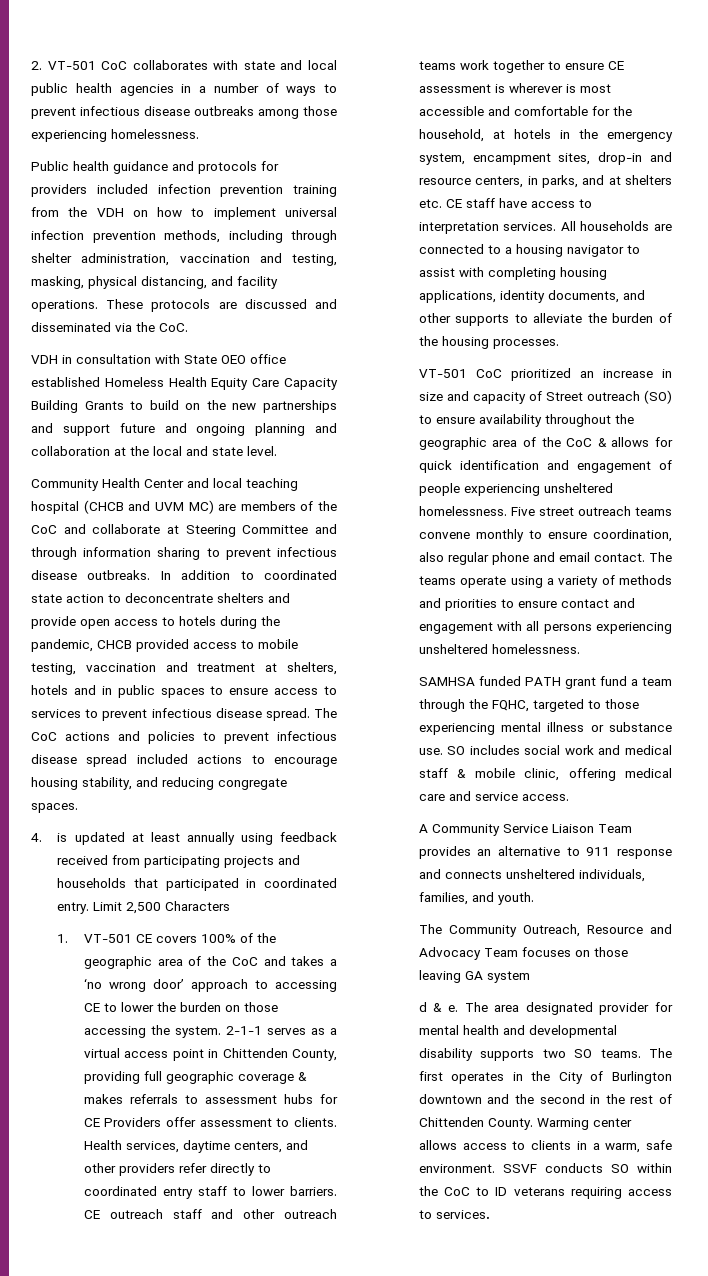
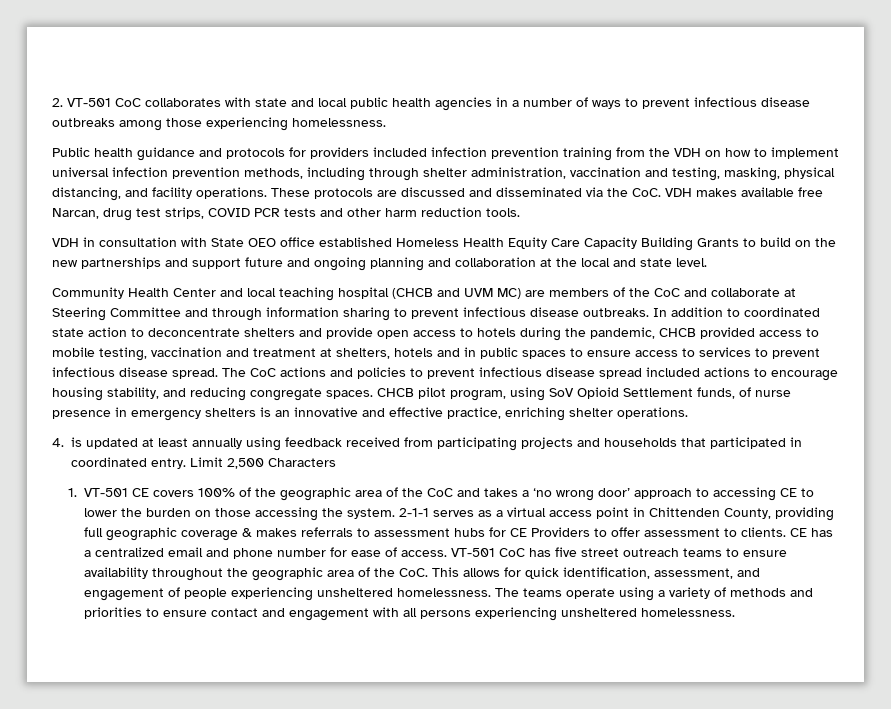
(188, 327) none -> [665,187,823,197] [52,207,520,221] VDH makes available free Narcan, drug test strips, COVID PCR tests and other harm reduction tools.
(78, 808) none -> [377,387,791,401] [52,407,688,421] CHCB pilot program, using SoV Opioid Settlement funds, of nurse presence in emergency shelters is an innovative and effective practice, enriching shelter operations.
(162, 1122) none -> [593,528,607,537] to
[83,1140,308,1153] [83,1163,271,1176] [83,1186,338,1199] [83,1209,337,1219] [418,60,624,73] [418,83,611,93] [418,106,632,116] [418,129,673,142] [418,152,672,165] [418,175,672,188] [418,198,592,208] [418,221,672,234] [418,244,640,257] [418,267,607,280] [418,290,645,303] [418,313,672,326] [418,336,559,349] [418,368,672,381] [418,390,672,404] Health services, daytime centers, and other providers refer directly to coordinated entry staff to lower barriers. CE outreach staff and other outreach teams work together to ensure CE assessment is wherever is most accessible and comfortable for the household, at hotels in the emergency system, encampment sites, drop-in and resource centers, in parks, and at shelters etc. CE staff have access to interpretation services. All households are connected to a housing navigator to assist with completing housing applications, identity documents, and other supports to alleviate the burden of the housing processes. // VT-501 CoC prioritized an increase in size and capacity of Street outreach (SO) -> [789,528,833,537] [83,547,722,559] CE has a centralized email and phone number for ease of access. VT-501 CoC has five street outreach teams
[566,438,607,447] CoC & -> [398,567,459,577] CoC. This
[459,460,539,470] identification -> [562,567,733,579] identification, assessment,
[510,506,672,516] [418,529,672,542] [418,552,645,565] Five street outreach teams convene monthly to ensure coordination, also regular phone and email contact. -> (491, 592) none
[418,676,672,689] [418,699,639,712] [418,722,672,735] [418,745,672,755] [418,768,672,781] [418,791,569,801] [418,824,632,836] [418,846,672,859] [418,869,645,882] [418,892,534,905] [418,924,672,937] [418,947,628,960] [418,970,530,983] [418,1002,673,1015] [418,1025,617,1038] [418,1048,672,1061] [418,1071,672,1084] [418,1094,672,1104] [418,1117,632,1130] [418,1140,672,1153] [418,1163,672,1173] [418,1186,672,1199] [418,1210,490,1219] // SAMHSA funded PATH grant fund a team through the FQHC, targeted to those experiencing mental illness or substance use. SO includes social work and medical staff & mobile clinic, offering medical care and service access. // A Community Service Liaison Team provides an alternative to 911 response and connects unsheltered individuals, families, and youth. // The Community Outreach, Resource and Advocacy Team focuses on those leaving GA system // d & e. The area designated provider for mental health and developmental disability supports two SO teams. The first operates in the City of Burlington downtown and the second in the rest of Chittenden County. Warming center allows access to clients in a warm, safe environment. SSVF conducts SO within the CoC to ID veterans requiring access to services. -> (735, 612) none

